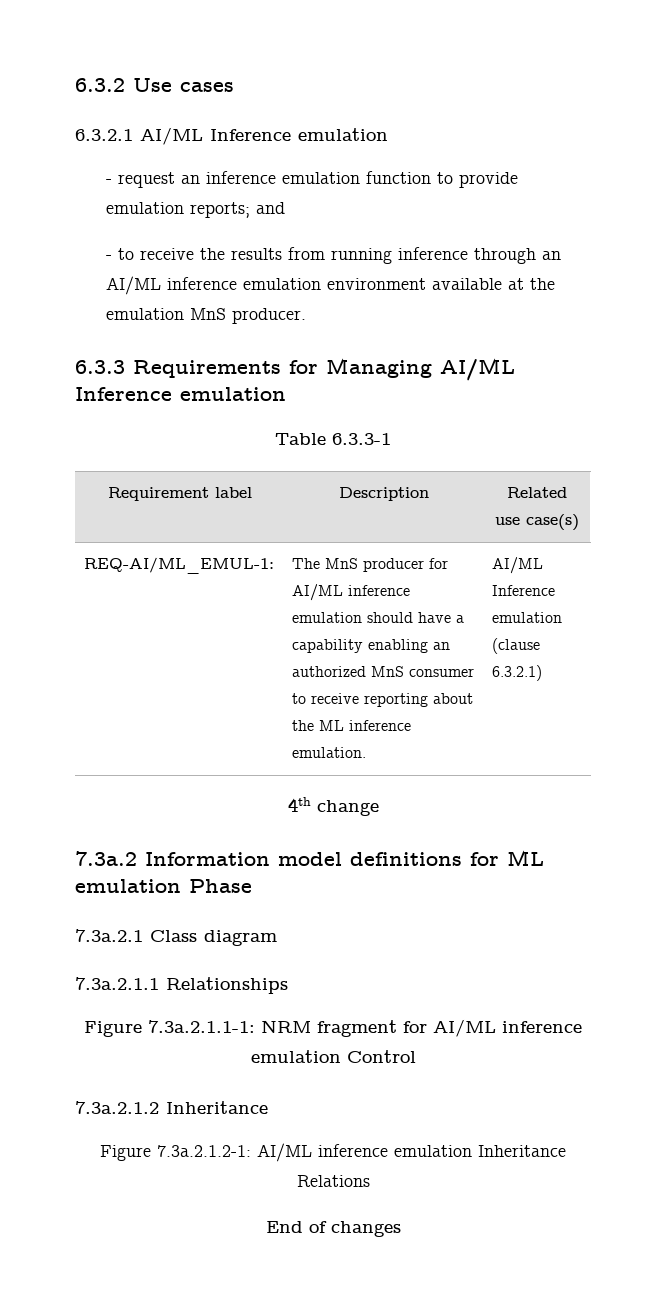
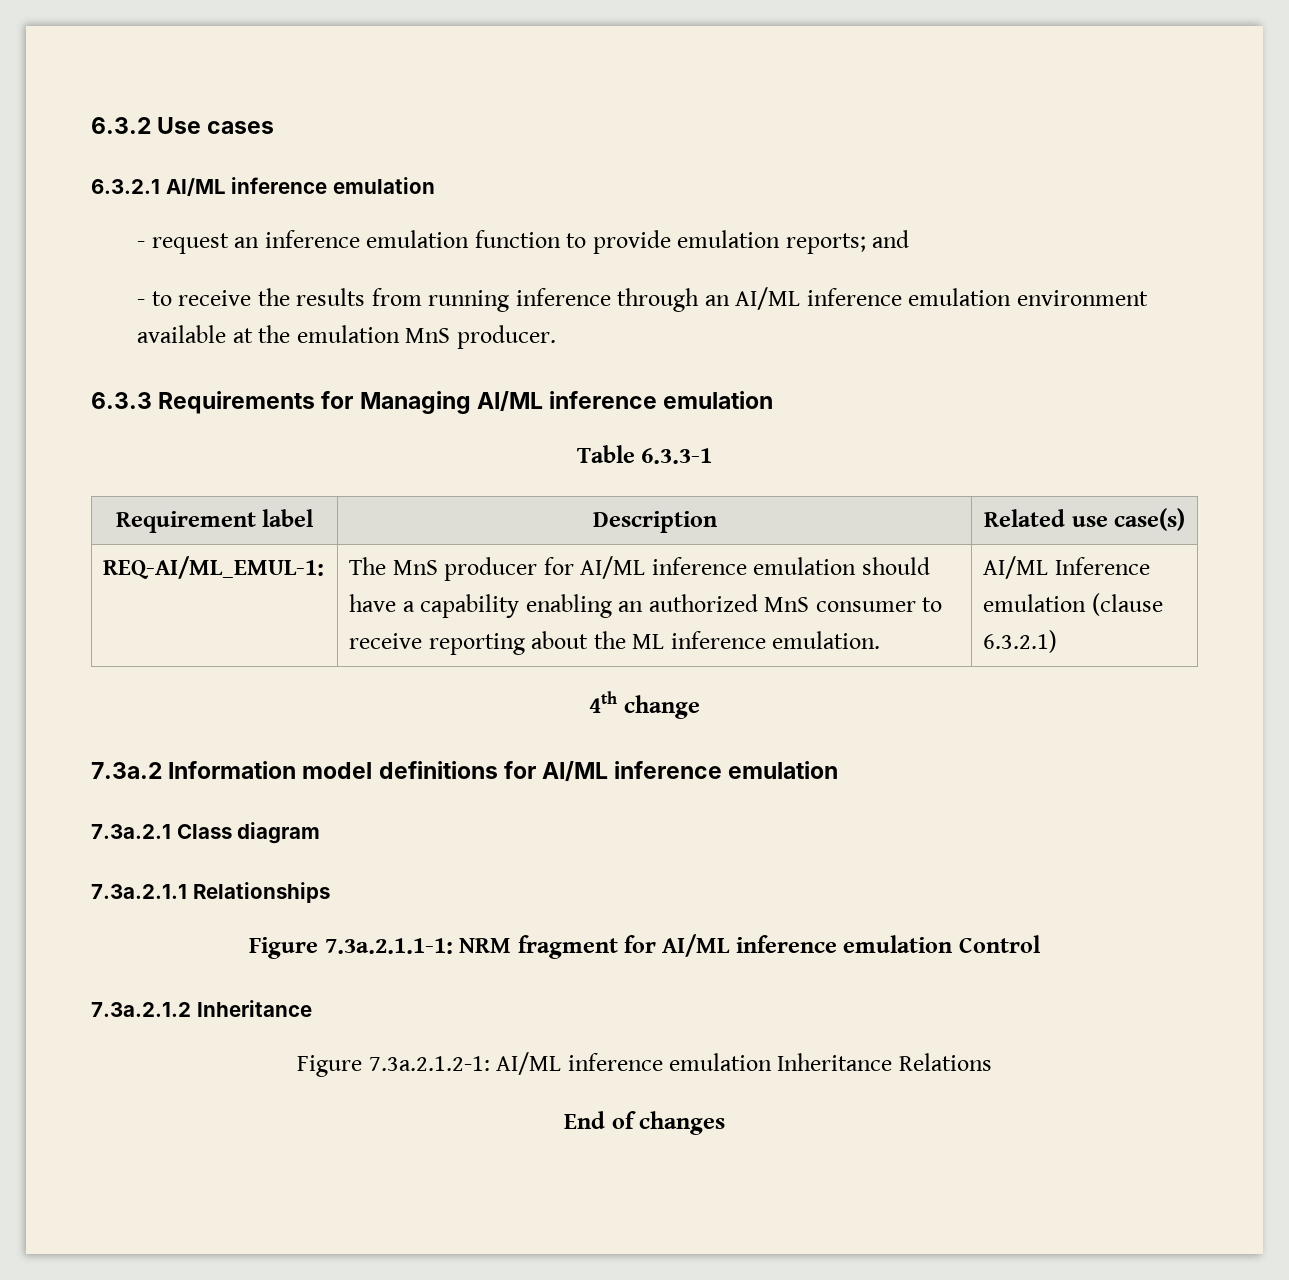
[210,129,291,141] Inference -> [231,177,328,194] inference
[75,387,172,401] Inference -> [549,391,658,409] inference
[507,850,544,866] [75,879,252,893] ML emulation Phase -> [542,761,839,782] AI/ML inference emulation

